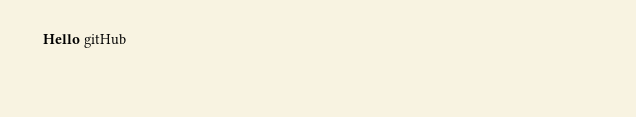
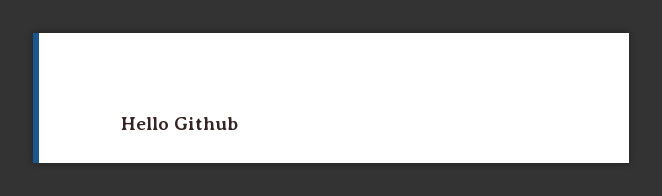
[84,34,126,48] gitHub -> [174,117,239,130] Github

